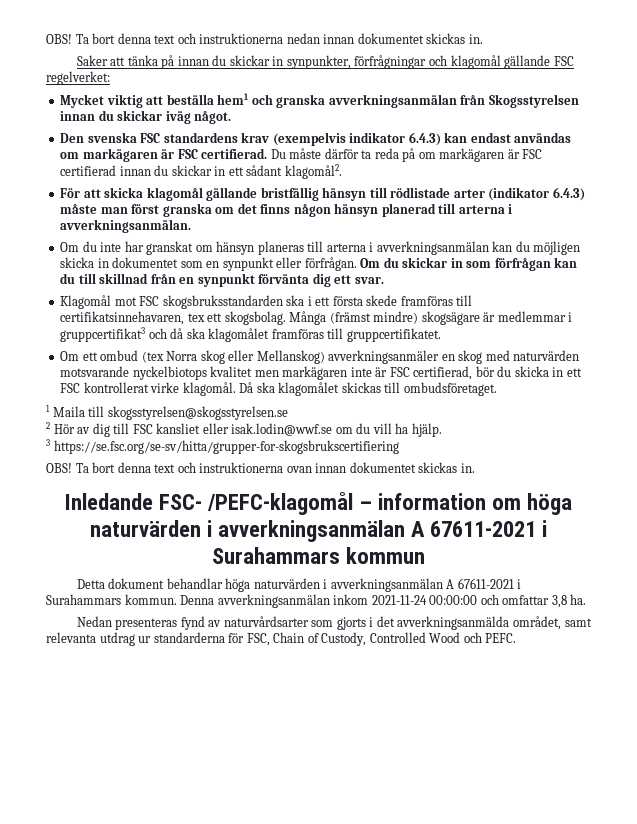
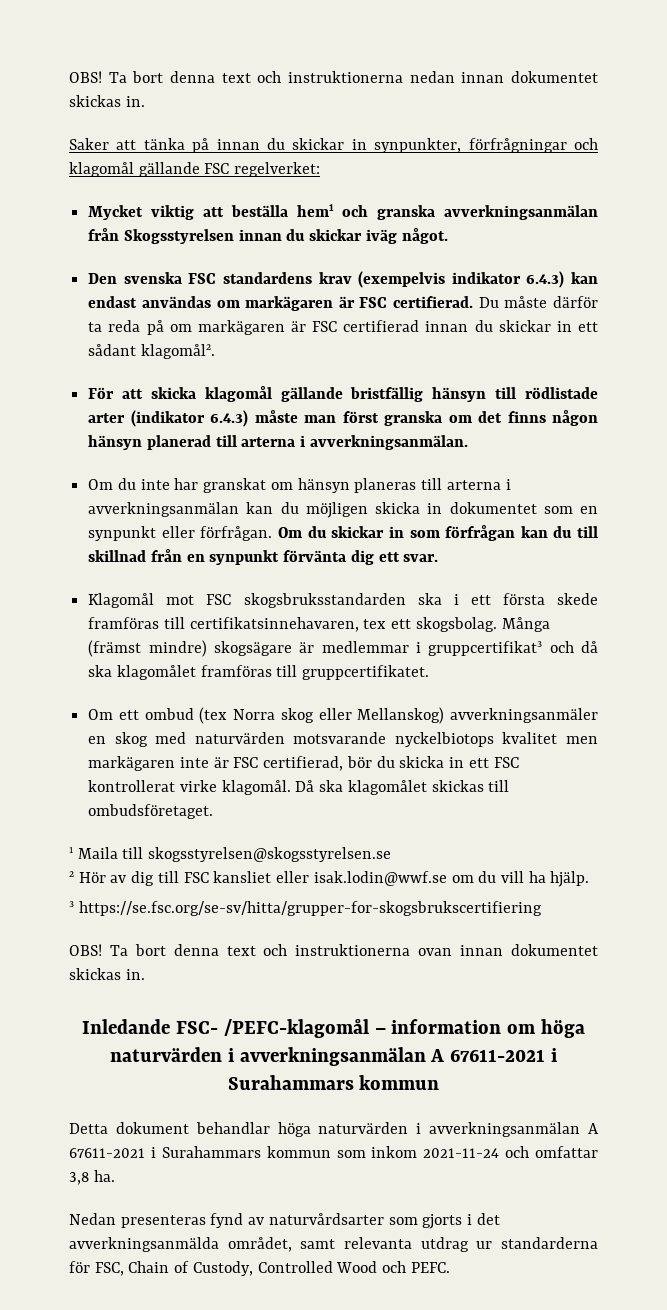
[124,594,330,608] kommun. Denna avverkningsanmälan -> [266,1146,366,1158] kommun som
[429,595,478,605] 00:00:00 -> (500, 1153) none

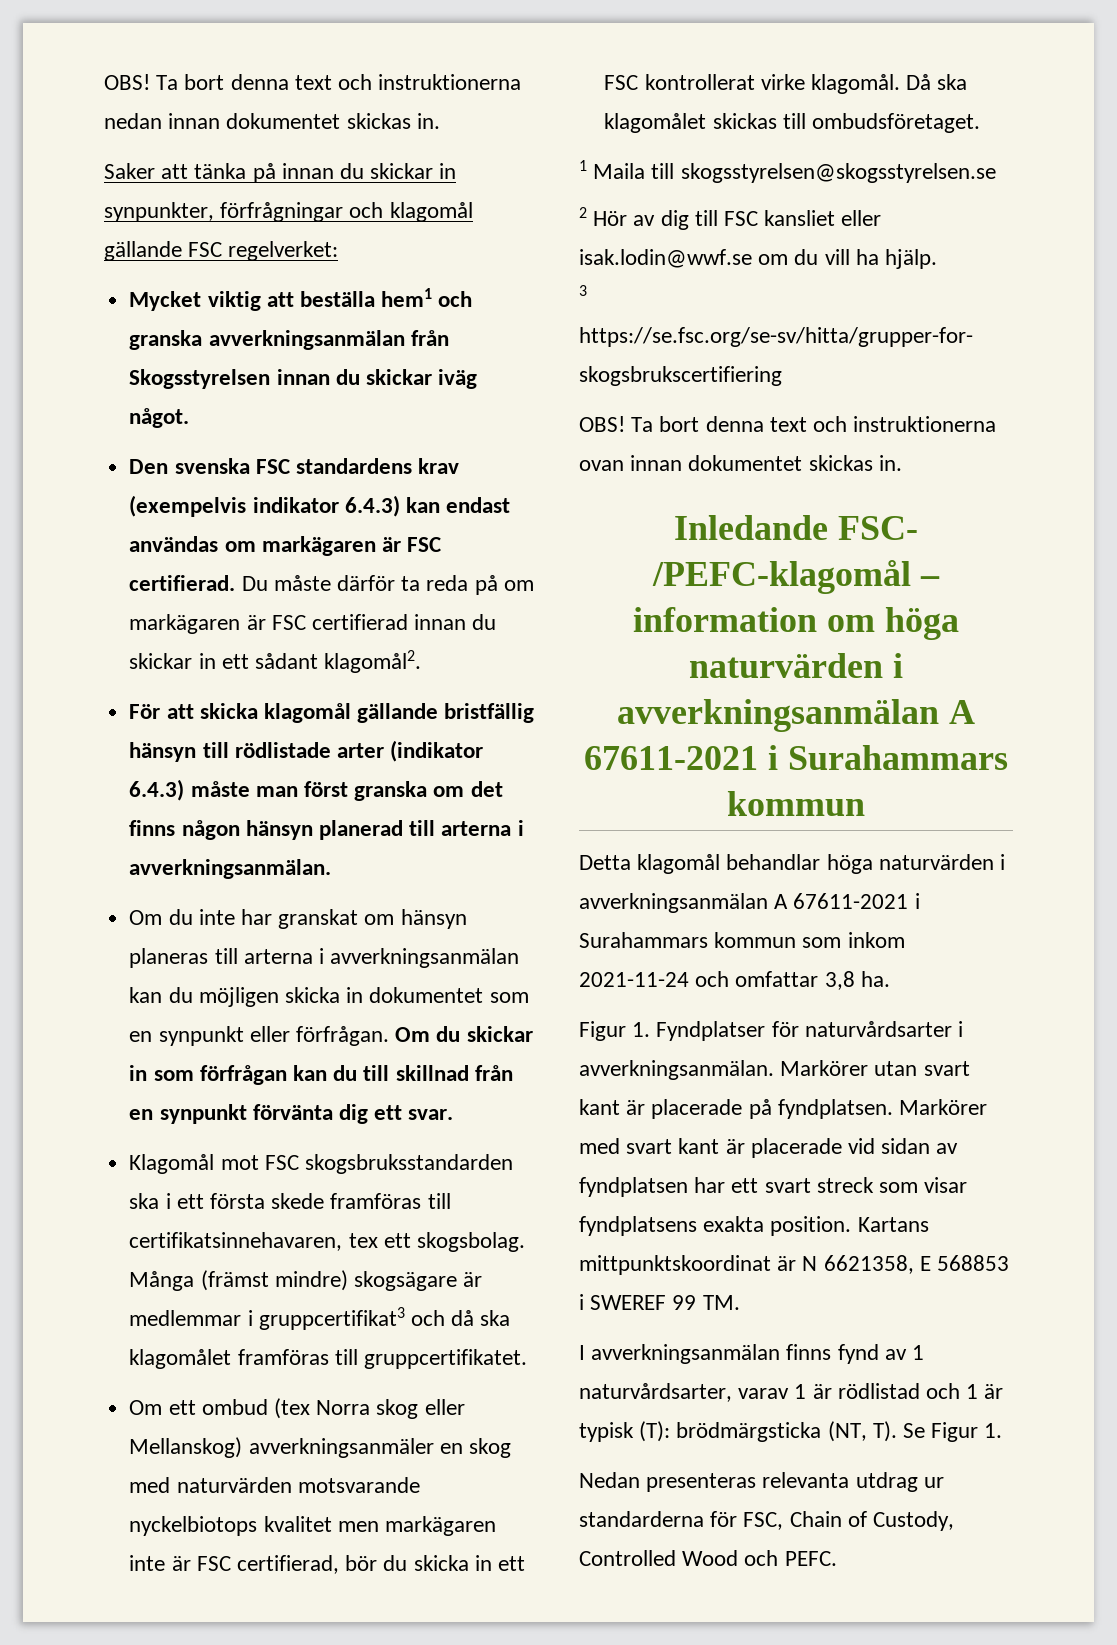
[115,1122,189,1134] dokument -> [637,854,721,874] klagomål
[69,1213,500,1229] [69,1237,336,1252] Nedan presenteras fynd av naturvårdsarter som gjorts i det avverkningsanmälda området, samt -> [579,1021,964,1041] [579,1060,970,1080] [579,1099,988,1119] [579,1138,959,1158] [579,1177,968,1197] [579,1216,929,1236] [579,1255,1010,1275] [579,1294,740,1310] [579,1344,925,1364] [579,1383,1004,1402] [579,1421,1003,1442] [579,1472,757,1492] Figur 1. Fyndplatser för naturvårdsarter i avverkningsanmälan. Markörer utan svart kant är placerade på fyndplatsen. Markörer med svart kant är placerade vid sidan av fyndplatsen har ett svart streck som visar fyndplatsens exakta position. Kartans mittpunktskoordinat är N 6621358, E 568853 i SWEREF 99 TM. // I avverkningsanmälan finns fynd av 1 naturvårdsarter, varav 1 är rödlistad och 1 är typisk (T): brödmärgsticka (NT, T). Se Figur 1. // Nedan presenteras

